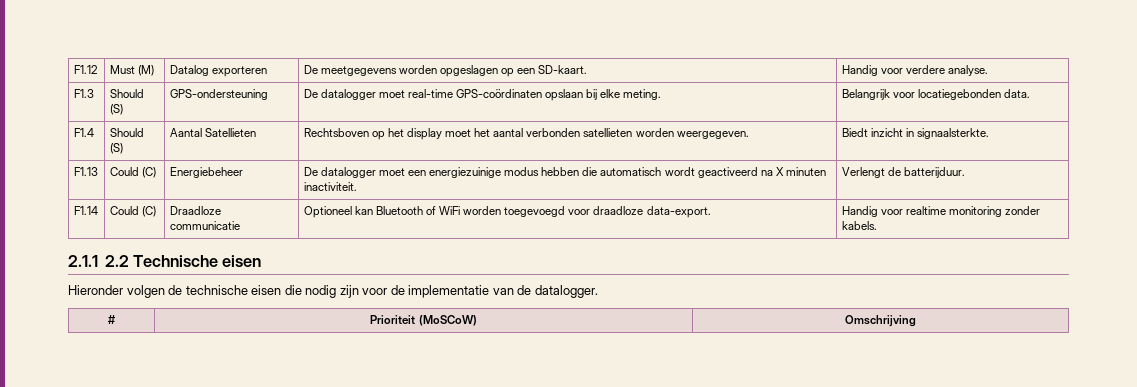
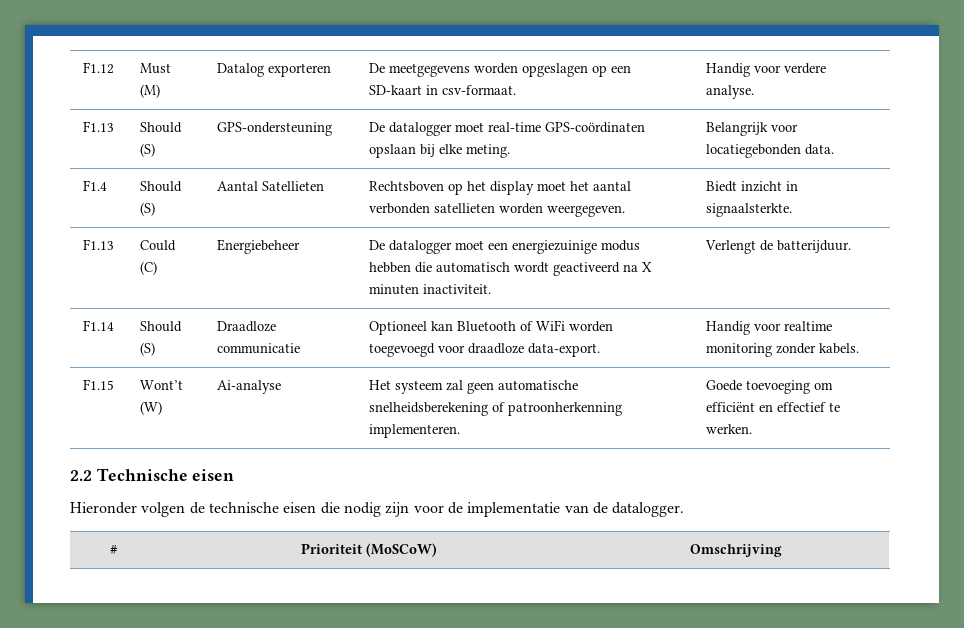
[538,65,588,74] SD-kaart. -> [368,85,516,95] SD-kaart in csv-formaat.
[73,89,94,98] F1.3 -> [82,121,114,132] F1.13
[109,206,156,217] Could (C) -> [139,321,182,332] [139,342,155,356] Should (S)
[68,255,98,267] // 2.1.1 -> [82,379,114,390] [139,380,183,390] [139,401,162,415] [216,380,281,394] [368,380,578,394] [368,402,622,416] [368,424,460,438] [705,380,833,394] [705,402,840,412] [705,424,752,434] // F1.15 | Wont’t (W) | Ai-analyse | Het systeem zal geen automatische snelheidsberekening of patroonherkenning implementeren. | Goede toevoeging om efficiënt en effectief te werken. //

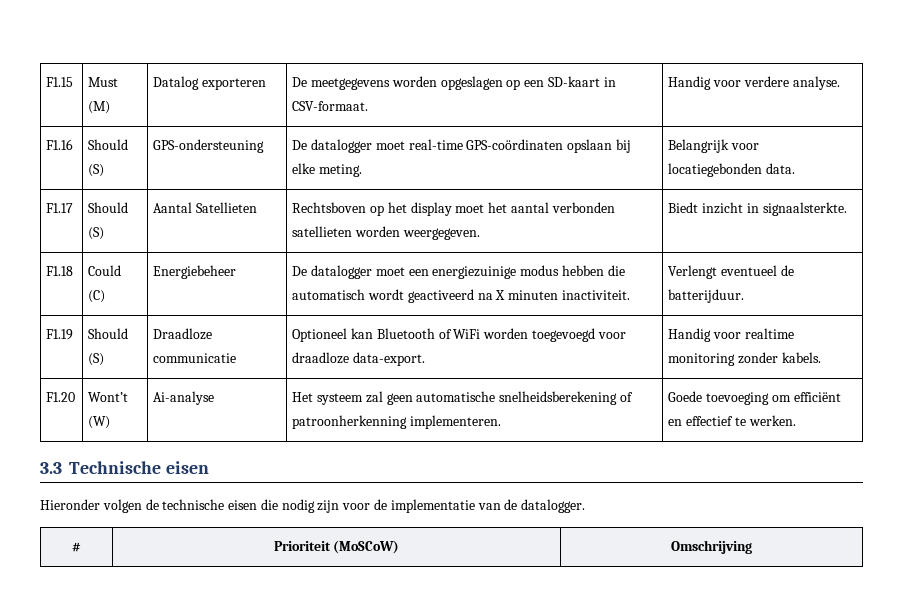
[82,62,114,74] F1.12 -> [46,77,74,87] F1.15
[441,85,516,95] csv-formaat. -> [292,101,369,111] CSV-formaat.
[82,121,114,132] F1.13 -> [46,139,74,150] F1.16
[82,180,107,191] F1.4 -> [46,203,74,213] F1.17
[82,239,114,250] F1.13 -> [46,266,74,276] F1.18
(756, 247) none -> [721,265,778,276] eventueel
[82,320,114,331] F1.14 -> [46,329,74,340] F1.19
[82,379,114,390] F1.15 -> [46,392,76,402] F1.20
[70,470,92,481] 2.2 -> [40,462,62,474] 3.3

